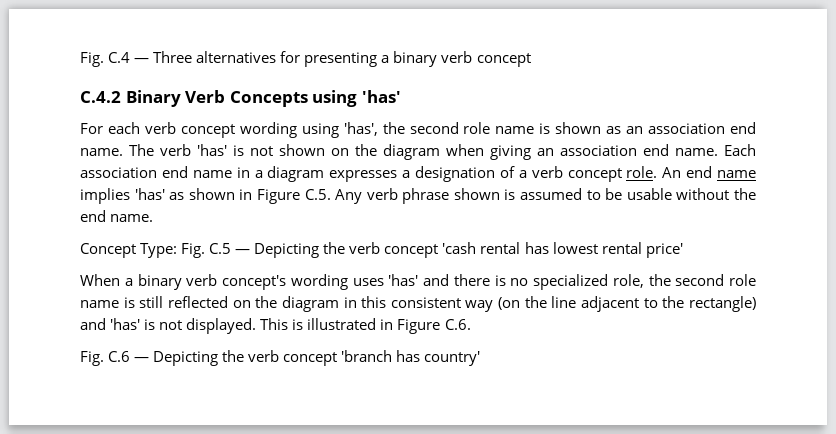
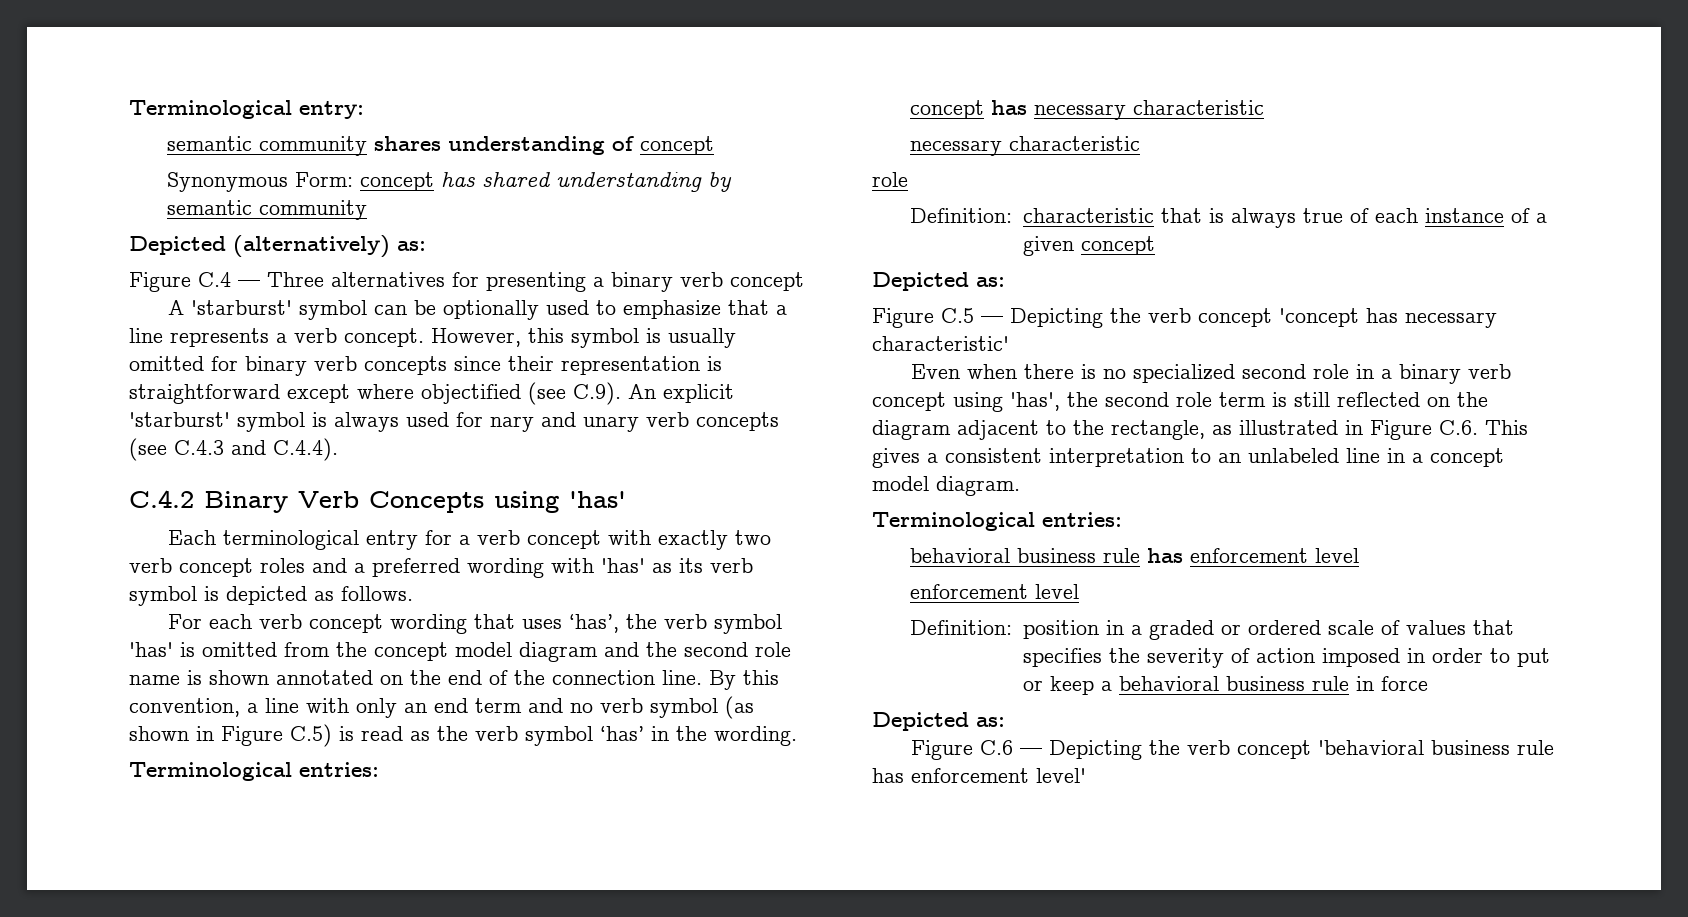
[80,52,104,67] Fig. -> [129,100,364,119] [166,136,714,156] [166,172,732,192] [166,200,367,220] [129,235,426,258] [129,272,191,292] Terminological entry: // semantic community shares understanding of concept // Synonymous Form: concept has shared understanding by semantic community // Depicted (alternatively) as: // Figure
(531, 60) none -> [168,300,788,320] [129,328,736,348] [129,356,722,376] [129,382,734,405] [129,412,779,432] [129,438,338,461] // A 'starburst' symbol can be optionally used to emphasize that a line represents a verb concept. However, this symbol is usually omitted for binary verb concepts since their representation is straightforward except where objectified (see C.9). An explicit 'starburst' symbol is always used for nary and unary verb concepts (see C.4.3 and C.4.4).
(401, 96) none -> [168,530,772,550] [129,558,753,578] [129,586,413,606] // Each terminological entry for a verb concept with exactly two verb concept roles and a preferred wording with 'has' as its verb symbol is depicted as follows.
[301,122,378,138] using 'has', -> [474,614,783,634] [129,642,639,662] that uses ‘has’, the verb symbol 'has' is omitted from the concept model diagram and
[606,122,756,134] [80,144,756,160] [80,166,756,182] [80,188,756,204] [80,210,154,222] [80,243,206,258] as an association end name. The verb 'has' is not shown on the diagram when giving an association end name. Each association end name in a diagram expresses a designation of a verb concept role. An end name implies 'has' as shown in Figure C.5. Any verb phrase shown is assumed to be usable without the end name. // Concept Type: Fig. -> [276,670,779,690] [129,696,754,719] [129,724,797,747] [129,762,379,781] [909,100,1264,120] [909,136,1140,156] [872,172,908,187] [909,208,1547,228] [1022,236,1155,256] [872,272,1005,291] [872,308,934,328] annotated on the end of the connection line. By this convention, a line with only an end term and no verb symbol (as shown in Figure C.5) is read as the verb symbol ‘has’ in the wording. // Terminological entries: // concept has necessary characteristic // necessary characteristic // role // Definition: characteristic that is always true of each instance of a given concept // Depicted as: // Figure
[442,242,683,258] [80,274,756,290] [80,300,119,308] 'cash rental has lowest rental price' // When a binary verb concept's wording uses 'has' and there is no specialized role, the second role name -> [1279,308,1497,328] [872,336,1009,351] [911,364,1512,384] [872,392,1266,412] 'concept has necessary characteristic' // Even when there is no specialized second role in a binary verb concept using 'has', the second role term
[343,296,756,312] [80,318,471,334] [80,351,104,366] in this consistent way (on the line adjacent to the rectangle) and 'has' is not displayed. This is illustrated in Figure C.6. // Fig. -> [957,420,1528,440] [872,448,1504,468] [872,476,1020,496] [872,512,1122,531] [909,548,1359,563] [909,584,1079,599] [909,620,1514,640] [1022,648,1550,668] [1022,676,1428,695] [872,712,1005,731] [911,740,974,760] adjacent to the rectangle, as illustrated in Figure C.6. This gives a consistent interpretation to an unlabeled line in a concept model diagram. // Terminological entries: // behavioral business rule has enforcement level // enforcement level // Definition: position in a graded or ordered scale of values that specifies the severity of action imposed in order to put or keep a behavioral business rule in force // Depicted as: // Figure
[341,350,481,366] 'branch has country' -> [1318,740,1555,755] [872,768,1086,783] 'behavioral business rule has enforcement level'

